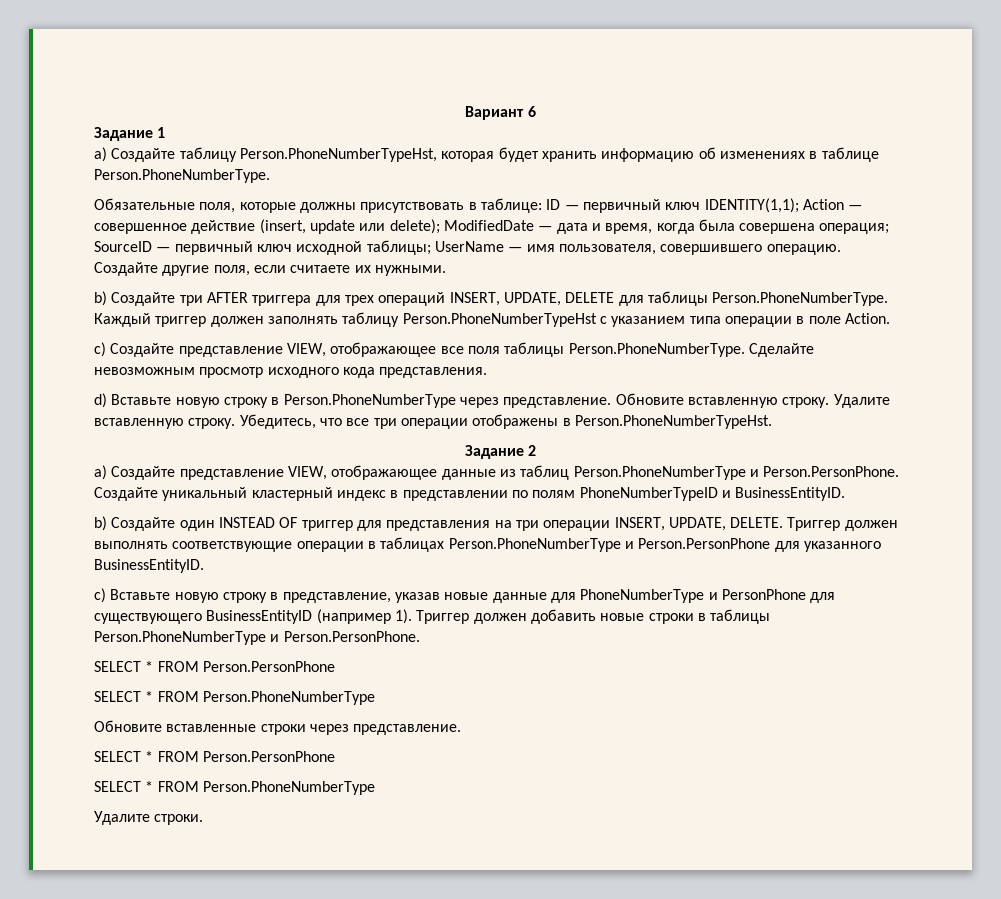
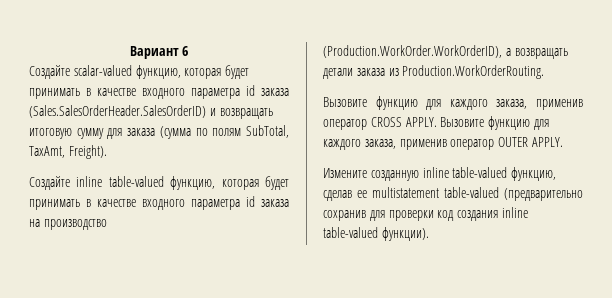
[94,127,166,141] [94,147,879,162] [94,169,270,183] [94,198,863,213] [94,219,890,234] [94,240,841,255] [94,262,446,276] [94,291,889,306] [94,312,890,327] [94,342,814,357] [94,367,488,378] [94,393,890,408] [94,414,772,429] [464,445,537,459] [94,465,900,480] [94,487,846,501] [94,516,898,531] [94,537,881,552] [94,559,204,573] [94,588,836,603] [94,609,771,624] [94,631,420,645] [94,661,335,672] [94,691,375,705] [94,720,462,735] [94,751,335,762] [94,781,375,795] [94,811,204,825] Задание 1 // a) Создайте таблицу Person.PhoneNumberTypeHst, которая будет хранить информацию об изменениях в таблице Person.PhoneNumberType. // Обязательные поля, которые должны присутствовать в таблице: ID — первичный ключ IDENTITY(1,1); Action — совершенное действие (insert, update или delete); ModifiedDate — дата и время, когда была совершена операция; SourceID — первичный ключ исходной таблицы; UserName — имя пользователя, совершившего операцию. Создайте другие поля, если считаете их нужными. // b) Создайте три AFTER триггера для трех операций INSERT, UPDATE, DELETE для таблицы Person.PhoneNumberType. Каждый триггер должен заполнять таблицу Person.PhoneNumberTypeHst с указанием типа операции в поле Action. // c) Создайте представление VIEW, отображающее все поля таблицы Person.PhoneNumberType. Сделайте невозможным просмотр исходного кода представления. // d) Вставьте новую строку в Person.PhoneNumberType через представление. Обновите вставленную строку. Удалите вставленную строку. Убедитесь, что все три операции отображены в Person.PhoneNumberTypeHst. // Задание 2 // a) Создайте представление VIEW, отображающее данные из таблиц Person.PhoneNumberType и Person.PersonPhone. Создайте уникальный кластерный индекс в представлении по полям PhoneNumberTypeID и BusinessEntityID. // b) Создайте один INSTEAD OF триггер для представления на три операции INSERT, UPDATE, DELETE. Триггер должен выполнять соответствующие операции в таблицах Person.PhoneNumberType и Person.PersonPhone для указанного BusinessEntityID. // c) Вставьте новую строку в представление, указав новые данные для PhoneNumberType и PersonPhone для существующего BusinessEntityID (например 1). Триггер должен добавить новые строки в таблицы Person.PhoneNumberType и Person.PersonPhone. // SELECT * FROM Person.PersonPhone // SELECT * FROM Person.PhoneNumberType // Обновите вставленные строки через представление. // SELECT * FROM Person.PersonPhone // SELECT * FROM Person.PhoneNumberType // Удалите строки. -> [29,65,250,79] [29,85,289,99] [29,105,273,119] [29,125,290,139] [29,145,107,159] [29,176,289,190] [29,196,289,210] [29,219,107,230] [323,45,568,59] [323,65,545,79] [323,96,583,110] [323,116,549,130] [323,137,563,150] [323,167,557,181] [323,187,583,201] [323,207,528,221] [323,227,429,241] Создайте scalar-valued функцию, которая будет принимать в качестве входного параметра id заказа (Sales.SalesOrderHeader.SalesOrderID) и возвращать итоговую сумму для заказа (сумма по полям SubTotal, TaxAmt, Freight). // Создайте inline table-valued функцию, которая будет принимать в качестве входного параметра id заказа на производство (Production.WorkOrder.WorkOrderID), а возвращать детали заказа из Production.WorkOrderRouting. // Вызовите функцию для каждого заказа, применив оператор CROSS APPLY. Вызовите функцию для каждого заказа, применив оператор OUTER APPLY. // Измените созданную inline table-valued функцию, сделав ее multistatement table-valued (предварительно сохранив для проверки код создания inline table-valued функции).

